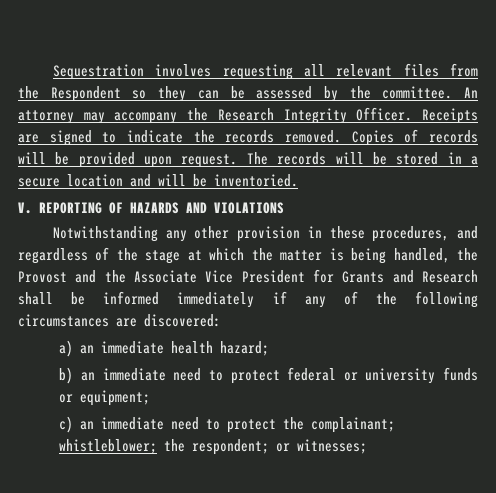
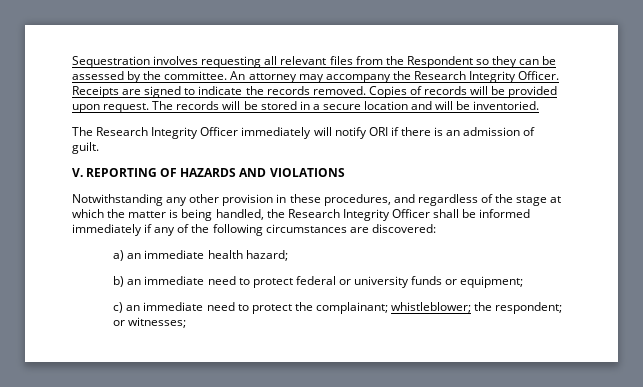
(298, 180) none -> [72,127,536,139] [72,142,99,154] // The Research Integrity Officer immediately will notify ORI if there is an admission of guilt.
[18,269,478,283] Provost and the Associate Vice President for Grants and Research -> [287,209,430,221] Research Integrity Officer

